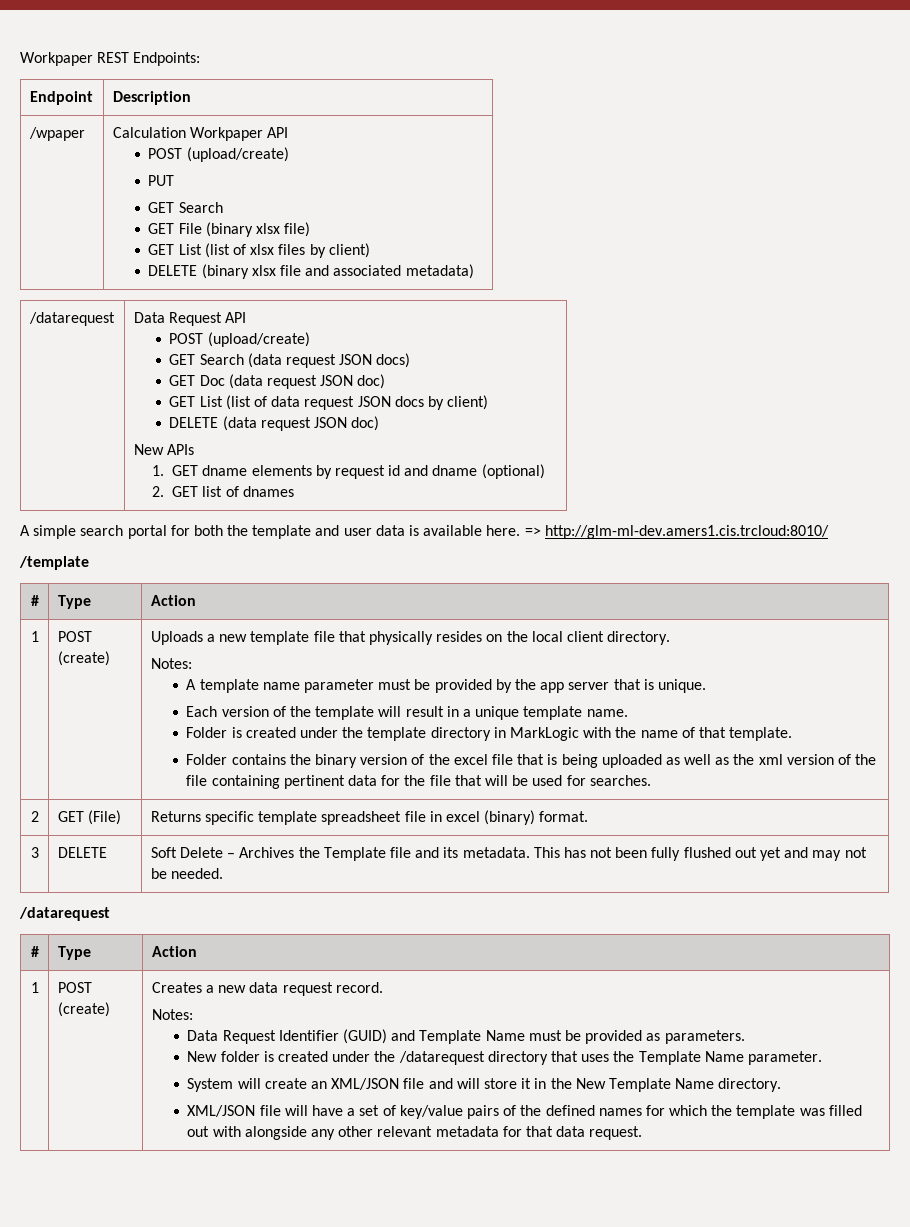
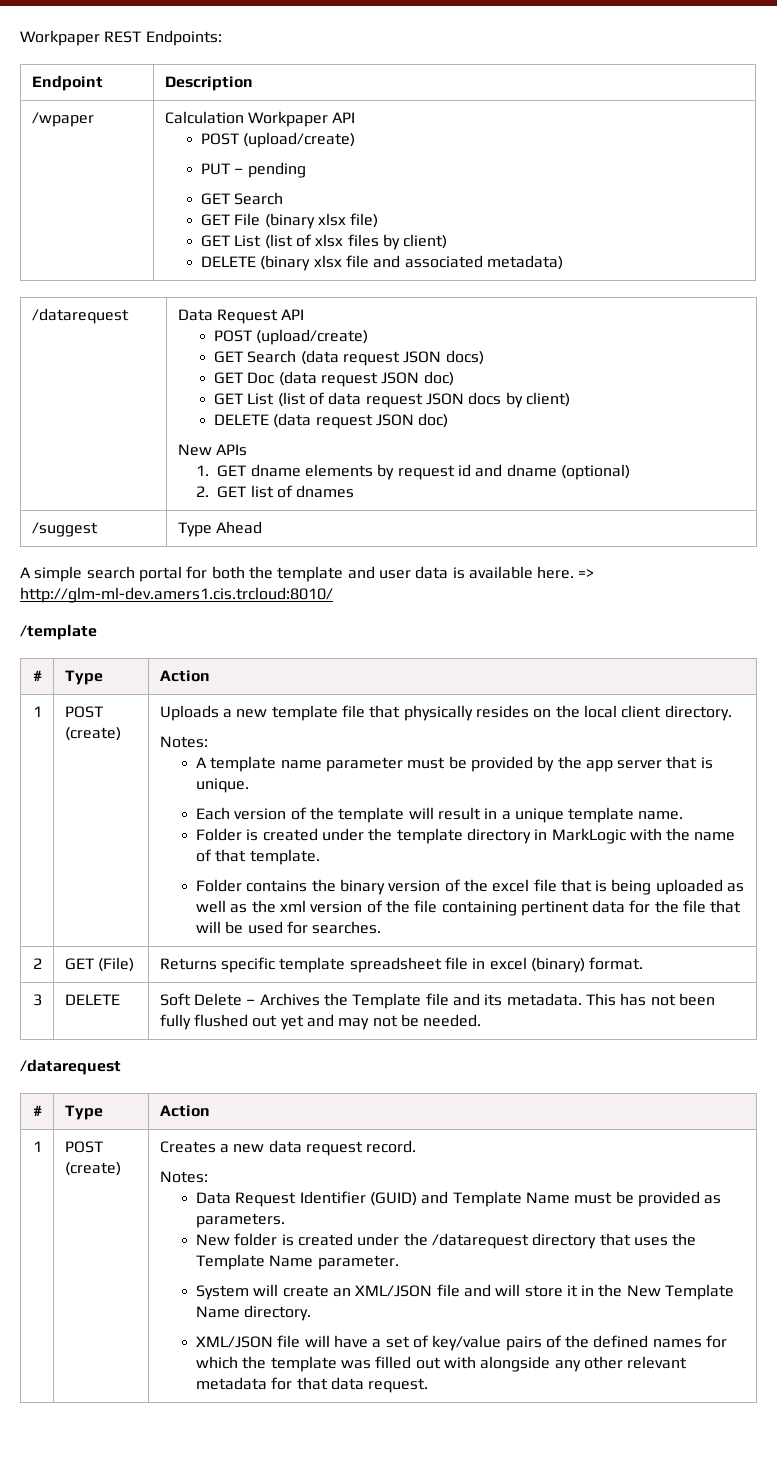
(175, 180) none -> [234,162,306,178] – pending
(294, 491) none -> [31,522,98,537] [177,521,263,537] // /suggest | Type Ahead

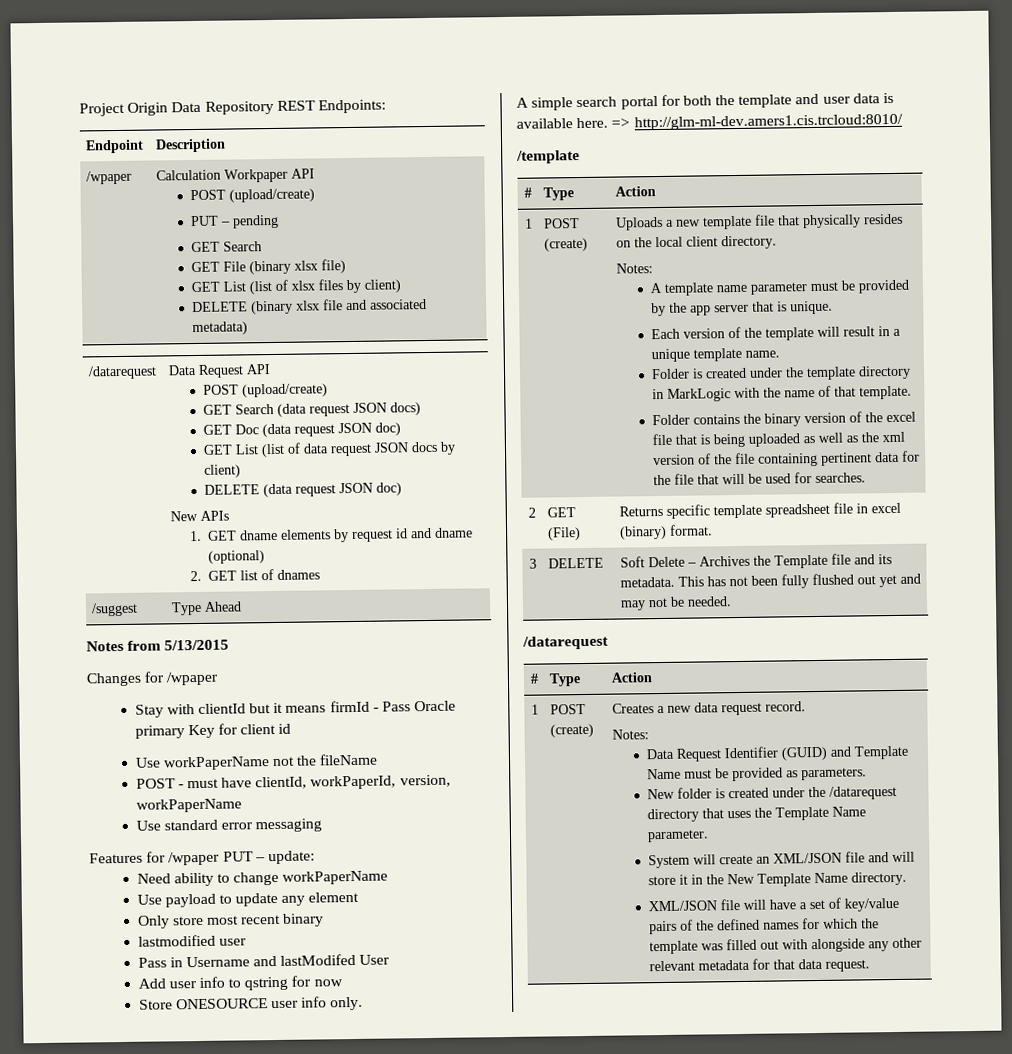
[20,30,100,46] Workpaper -> [79,100,274,117] Project Origin Data Repository
(263, 527) none -> [86,639,230,652] [86,671,220,687] [134,700,457,718] [134,723,292,739] [134,753,379,771] [135,774,451,790] [135,798,242,813] [135,818,323,833] [89,850,315,866] [136,870,389,887] [136,891,360,908] [136,913,325,929] [137,934,247,947] [137,953,391,968] [137,975,343,991] [138,996,364,1011] // Notes from 5/13/2015 // Changes for /wpaper // Stay with clientId but it means firmId - Pass Oracle primary Key for client id // Use workPaperName not the fileName // POST - must have clientId, workPaperId, version, workPaperName // Use standard error messaging // Features for /wpaper PUT – update: // Need ability to change workPaperName // Use payload to update any element // Only store most recent binary // lastmodified user // Pass in Username and lastModifed User // Add user info to qstring for now // Store ONESOURCE user info only.

